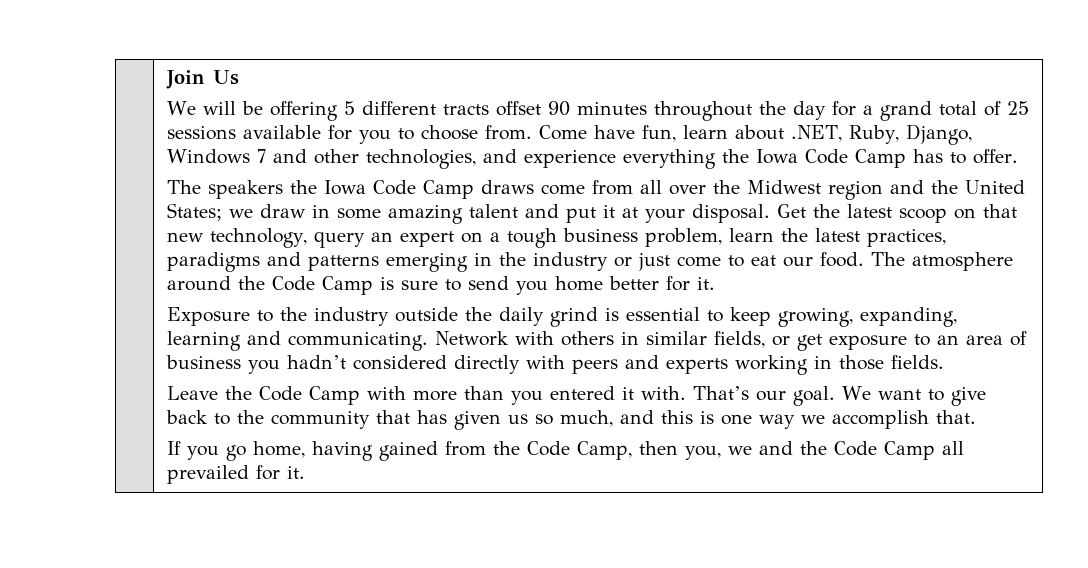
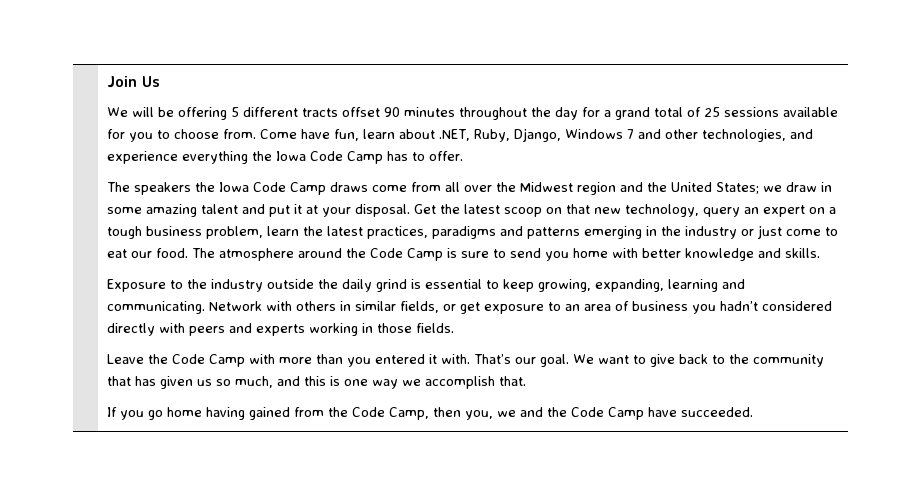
[608,276,715,291] better for it. -> [612,248,821,261] with better knowledge and skills.
[252,441,305,458] home, -> [167,407,203,417] home
[941,441,964,455] [166,465,305,484] all prevailed for it. -> [648,407,754,417] have succeeded.

